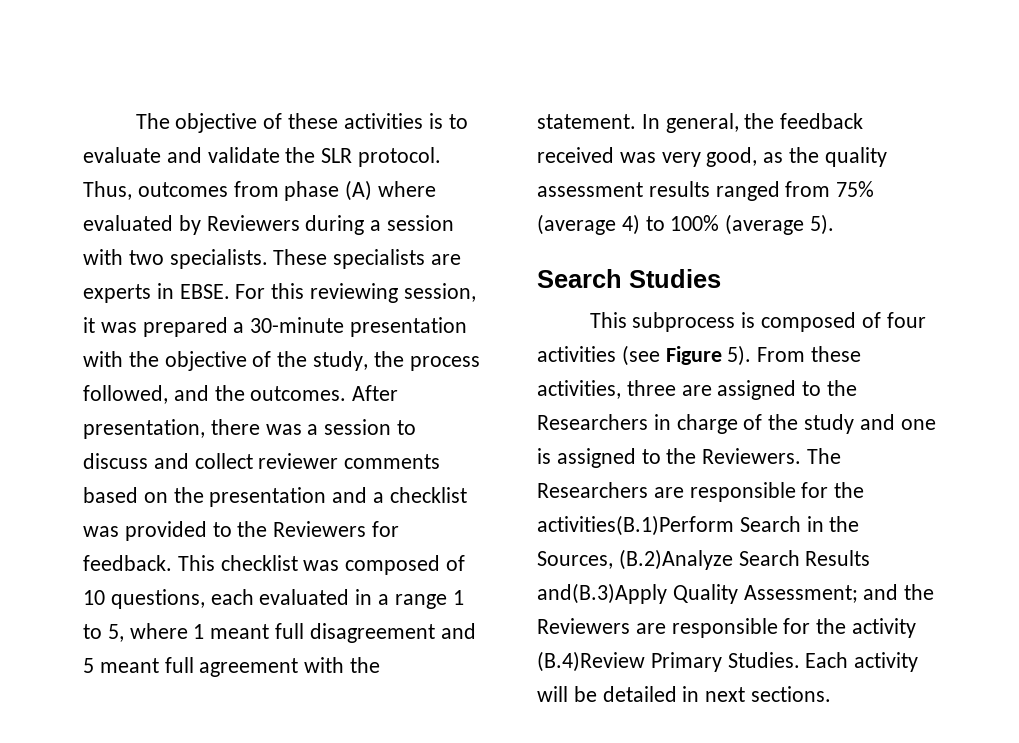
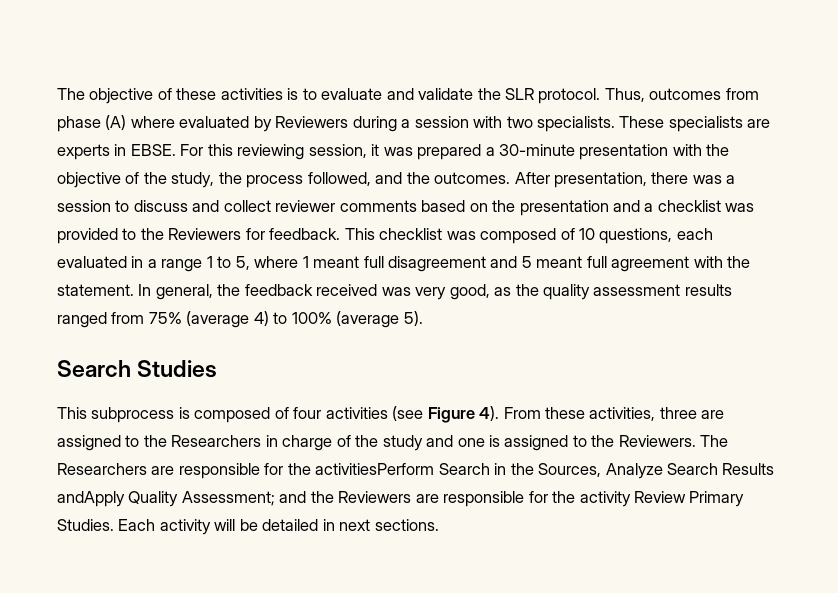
[727,345,752,366] 5). -> [479,406,500,421] 4).
[537,515,734,536] activities(B.1)Perform -> [315,463,435,475] activitiesPerform
[618,549,733,570] (B.2)Analyze -> [605,463,663,479] Analyze
[537,583,667,604] and(B.3)Apply -> [57,491,125,507] andApply
[537,651,645,672] (B.4)Review -> [634,491,687,503] Review

